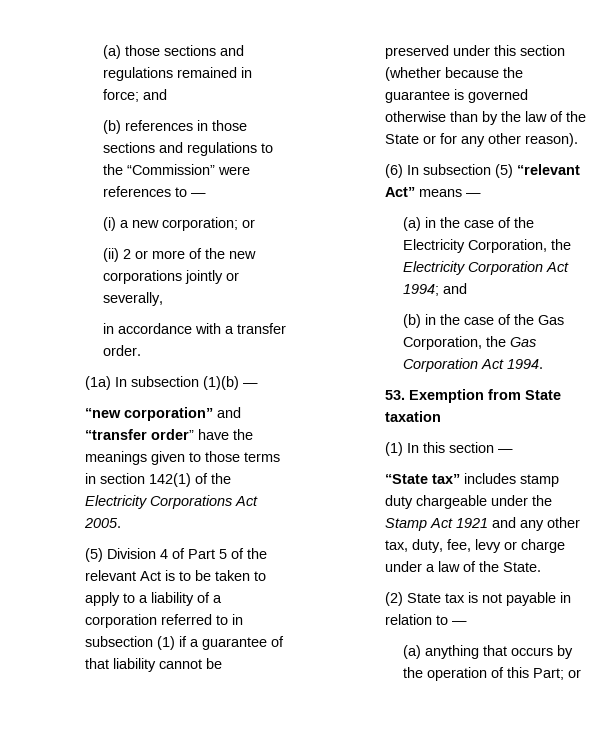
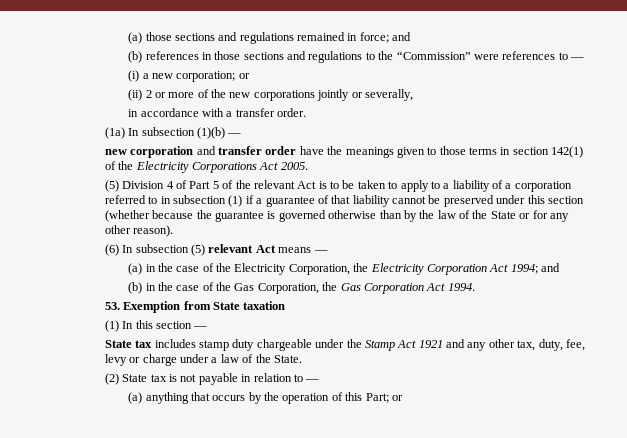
[85,407,242,421] [85,429,195,440] “new corporation” and “transfer order” -> [104,146,297,158] new corporation and transfer order
[517,164,581,175] [385,187,416,197] “relevant Act” -> [208,244,276,253] relevant Act
[385,474,461,484] “State tax” -> [104,340,153,348] State tax

